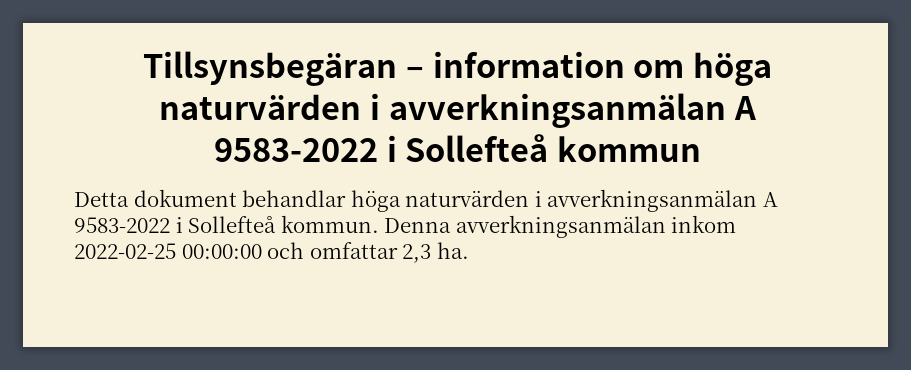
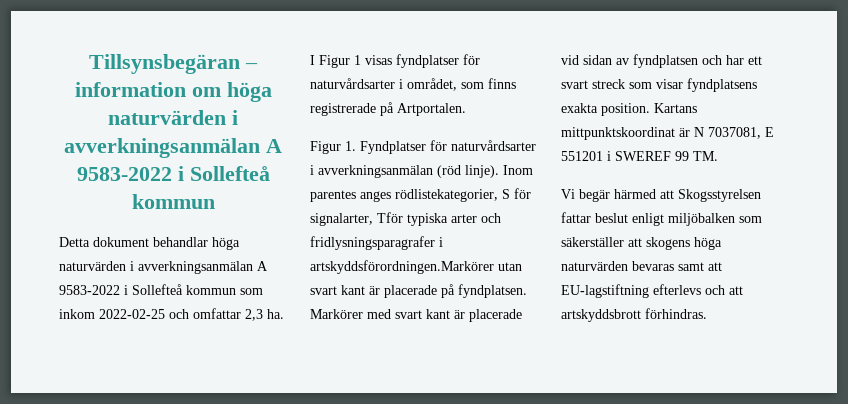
[280,215,666,238] kommun. Denna avverkningsanmälan -> [186,285,263,295] kommun som
[181,244,262,259] 00:00:00 -> (165, 314) none
(469, 250) none -> [310,54,480,68] [310,78,516,91] [310,102,466,116] [310,140,536,154] [310,165,533,178] [310,188,531,202] [310,212,501,226] [310,236,443,250] [310,260,522,274] [310,284,527,298] [310,309,522,322] [561,54,762,68] [561,78,757,92] [561,103,697,116] [561,127,774,140] [561,151,718,161] [561,189,761,202] [561,212,762,226] [561,237,722,250] [561,261,722,271] [561,284,743,298] [561,308,707,322] I Figur 1 visas fyndplatser för naturvårdsarter i området, som finns registrerade på Artportalen. // Figur 1. Fyndplatser för naturvårdsarter i avverkningsanmälan (röd linje). Inom parentes anges rödlistekategorier, S för signalarter, Tför typiska arter och fridlysningsparagrafer i artskyddsförordningen.Markörer utan svart kant är placerade på fyndplatsen. Markörer med svart kant är placerade vid sidan av fyndplatsen och har ett svart streck som visar fyndplatsens exakta position. Kartans mittpunktskoordinat är N 7037081, E 551201 i SWEREF 99 TM. // Vi begär härmed att Skogsstyrelsen fattar beslut enligt miljöbalken som säkerställer att skogens höga naturvärden bevaras samt att EU-lagstiftning efterlevs och att artskyddsbrott förhindras.

